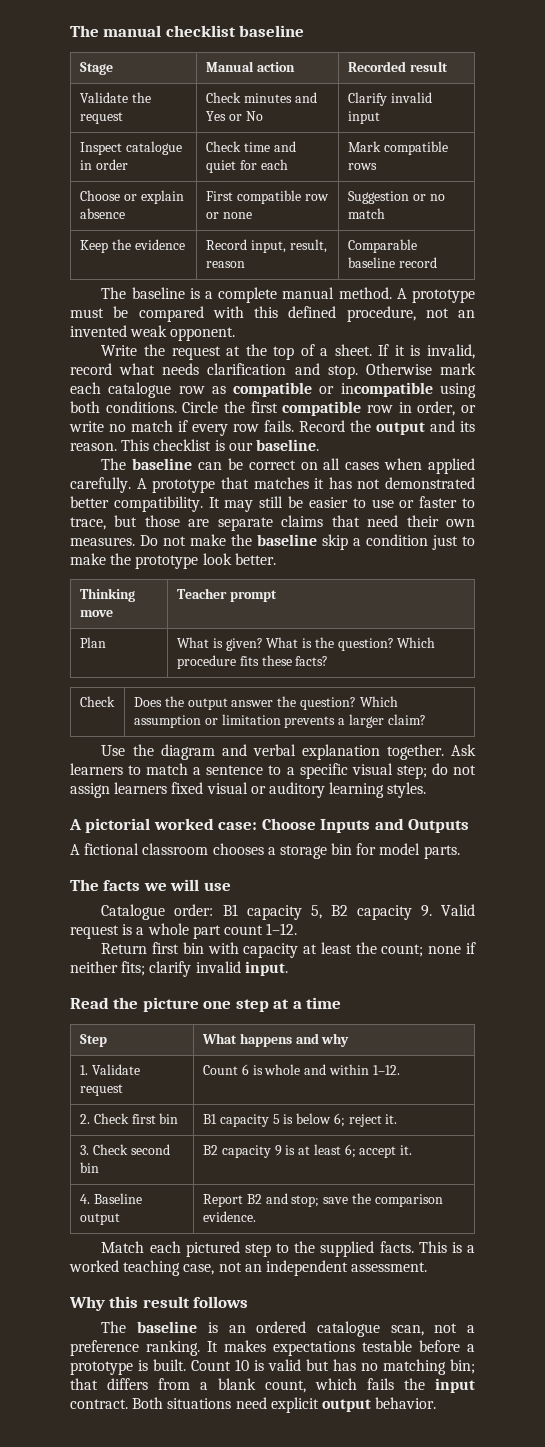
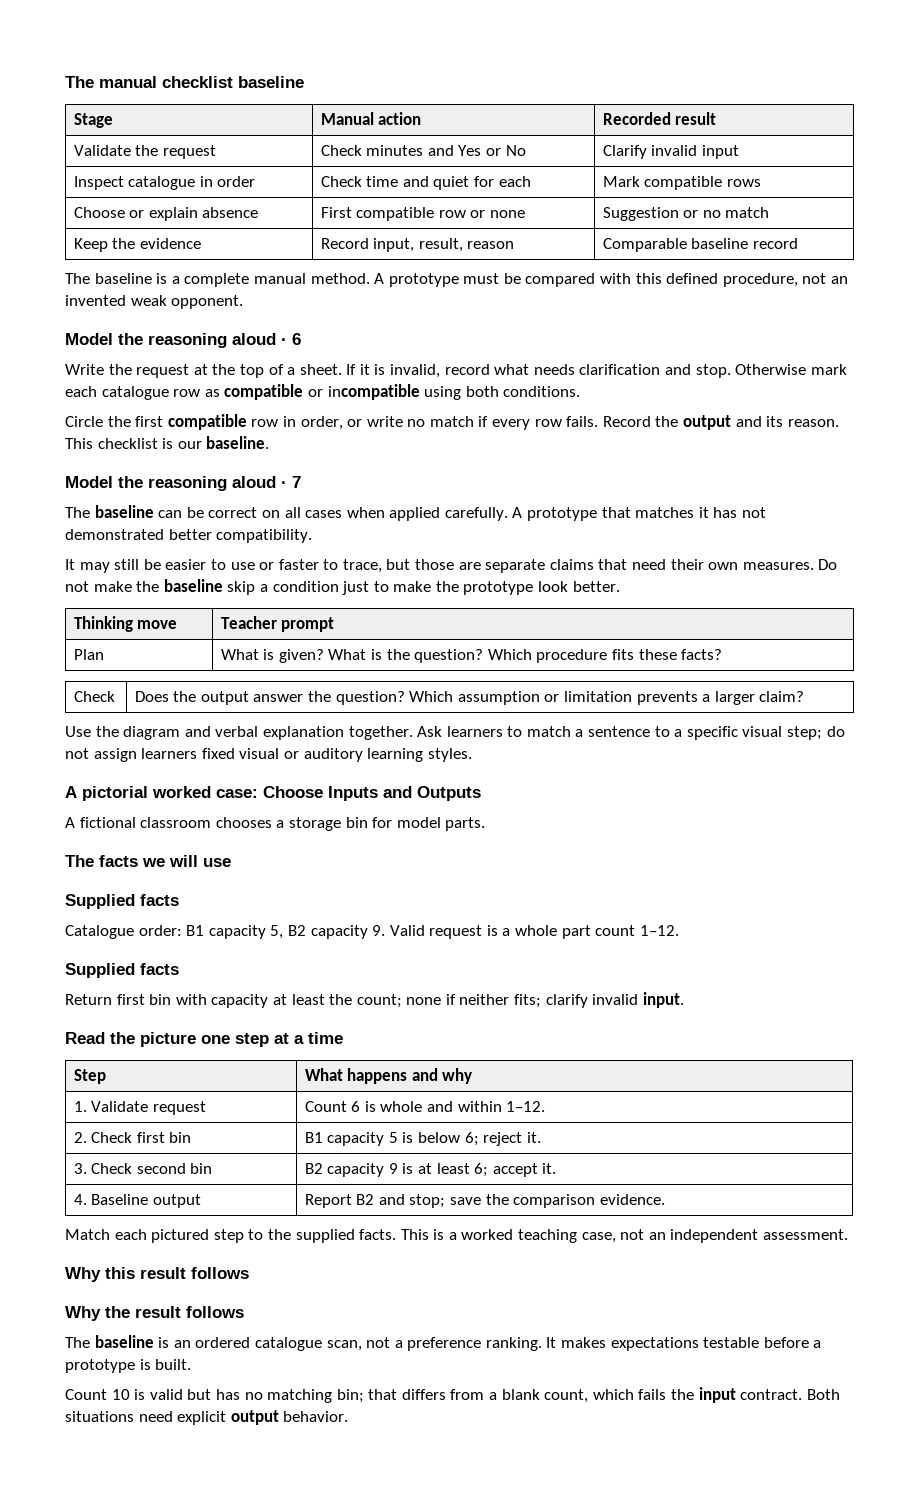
(236, 334) none -> [65,333,301,348] // Model the reasoning aloud · 6
(177, 407) none -> (581, 391) //
(319, 445) none -> [65,476,301,491] // Model the reasoning aloud · 7
(203, 504) none -> (313, 536) //
(231, 886) none -> [65,894,179,909] // Supplied facts
(298, 929) none -> [65,963,179,978] // Supplied facts
(249, 1302) none -> [65,1306,244,1321] // Why the result follows
(186, 1365) none -> (192, 1364) //

